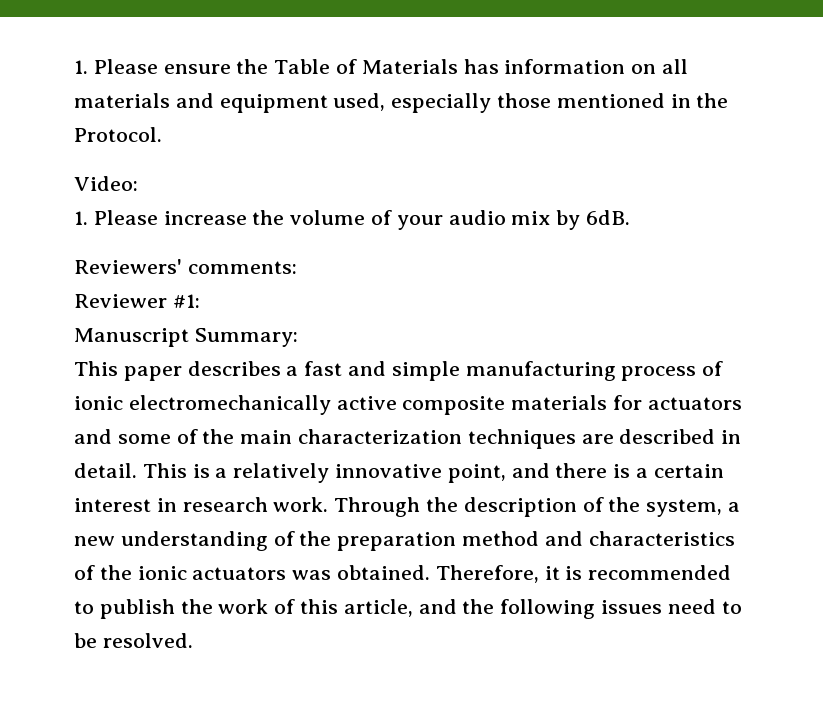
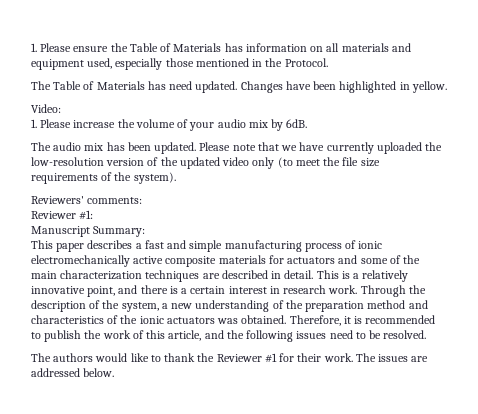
(162, 134) none -> [31,81,447,93] // The Table of Materials has need updated. Changes have been highlighted in yellow.
(631, 217) none -> [31,142,443,154] [31,157,380,169] [31,172,176,184] // The audio mix has been updated. Please note that we have currently uploaded the low-resolution version of the updated video only (to meet the file size requirements of the system).
(193, 640) none -> [31,353,429,363] [31,368,115,377] // The authors would like to thank the Reviewer #1 for their work. The issues are addressed below.

